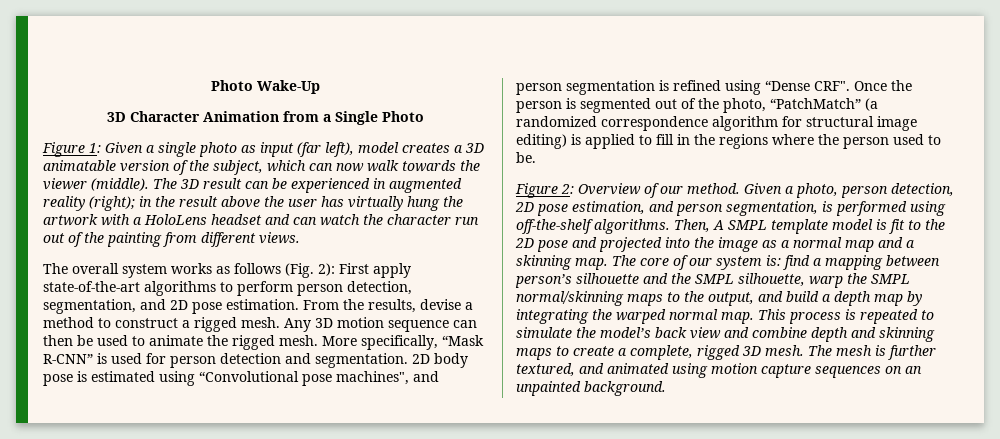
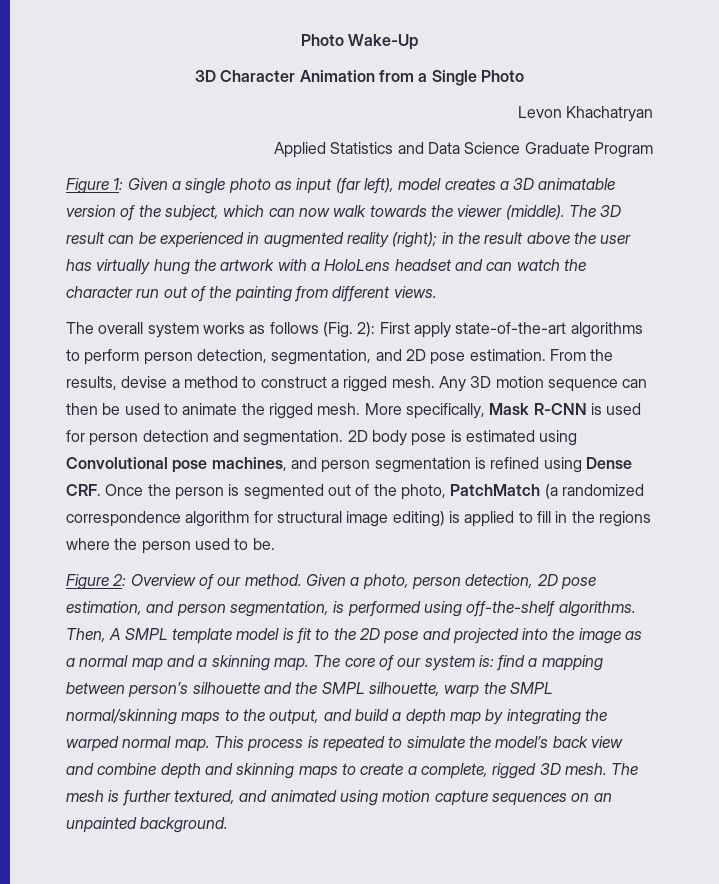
(424, 116) none -> [517,106,653,122] [274,142,654,158] // Levon Khachatryan // Applied Statistics and Data Science Graduate Program
[442,335,484,346] [43,354,93,364] “Mask R-CNN” -> [489,403,587,415] Mask R-CNN
[199,371,409,386] “Convolutional pose machines", -> [66,457,287,473] Convolutional pose machines,
[765,80,850,91] “Dense CRF". -> [585,457,632,469] [66,484,101,496] Dense CRF.
[770,98,861,109] “PatchMatch” -> [450,484,541,496] PatchMatch

